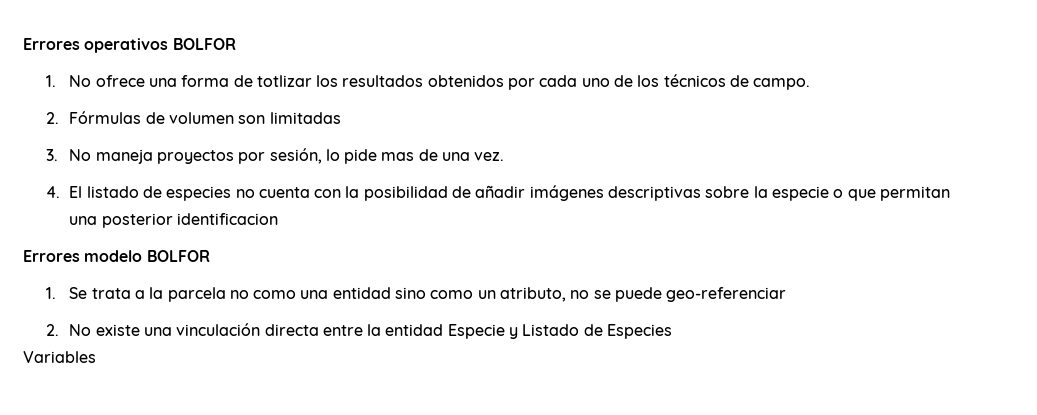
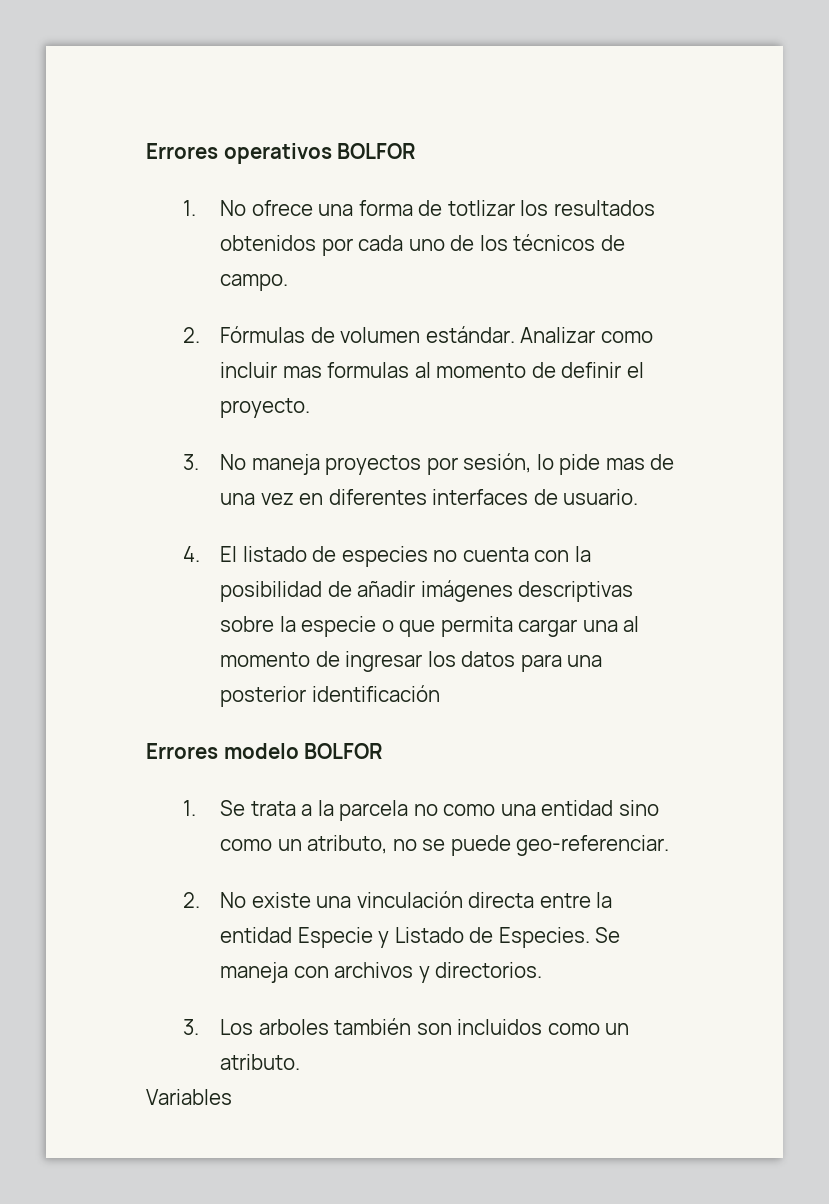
[238,112,341,124] son limitadas -> [425,326,653,343] [220,362,644,378] [220,398,311,418] estándar. Analizar como incluir mas formulas al momento de definir el proyecto.
[474,152,505,161] vez. -> [260,489,639,505] vez en diferentes interfaces de usuario.
[880,186,951,201] permitan -> [440,616,640,637] [220,651,562,672] permita cargar una al momento de ingresar los datos para
[176,213,278,225] identificacion -> [311,685,440,702] identificación
[666,287,787,302] geo-referenciar -> [516,835,670,856] geo-referenciar.
[607,324,673,339] Especies -> [498,927,621,948] [220,962,543,983] [183,1018,630,1035] [220,1054,301,1070] Especies. Se maneja con archivos y directorios. // 3. Los arboles también son incluidos como un atributo.

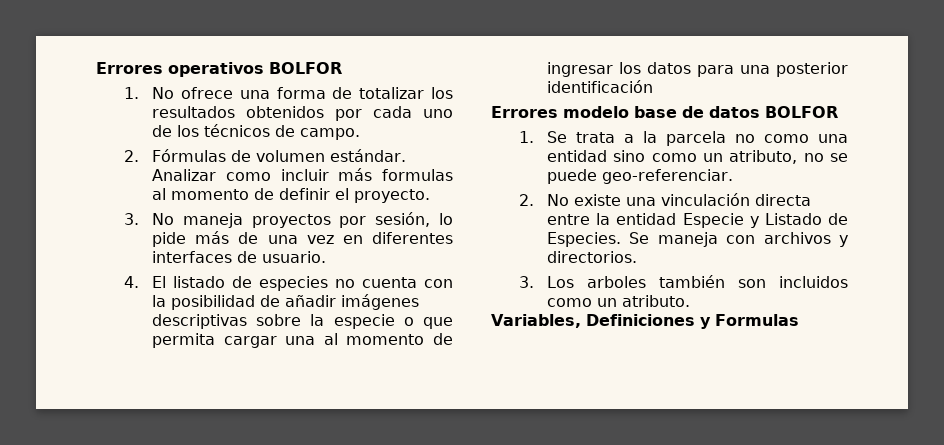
[447,200,515,216] totlizar -> [359,87,425,99] totalizar
[282,366,322,378] mas -> [338,168,373,181] más
[605,458,645,470] mas -> [195,231,230,244] más
(299, 751) none -> [634,106,760,118] base de datos
[146,1089,232,1105] Variables -> [491,314,799,329] Variables, Definiciones y Formulas

